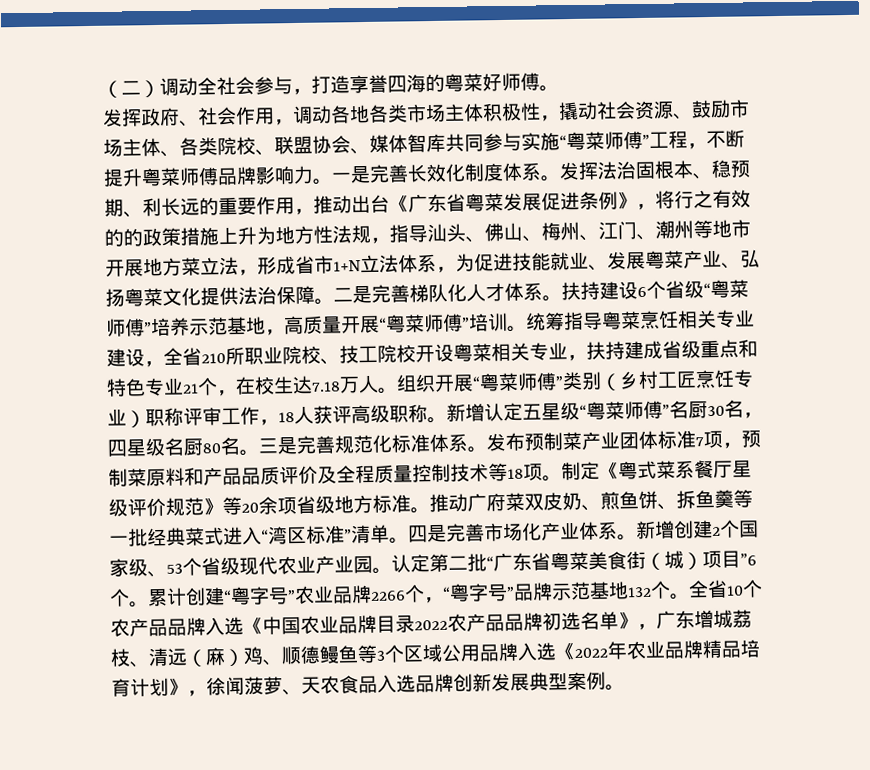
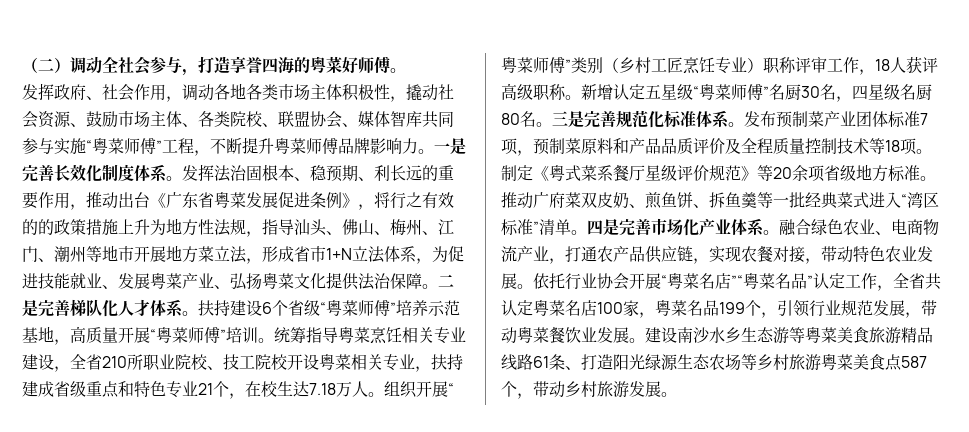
[635,519,759,540] [109,550,757,578] [109,579,763,608] [110,609,752,637] [110,639,760,668] [111,671,606,697] 新增创建2个国家级、53个省级现代农业产业园。认定第二批“广东省粤菜美食街（城）项目”6个。累计创建“粤字号”农业品牌2266个，“粤字号”品牌示范基地132个。全省10个农产品品牌入选《中国农业品牌目录2022农产品品牌初选名单》，广东增城荔枝、清远（麻）鸡、顺德鳗鱼等3个区域公用品牌入选《2022年农业品牌精品培育计划》，徐闻菠萝、天农食品入选品牌创新发展典型案例 -> [779,219,939,236] [501,245,933,264] [501,273,941,291] [501,300,937,318] [501,326,933,344] [501,354,927,371] [501,381,661,399] 融合绿色农业、电商物流产业，打通农产品供应链，实现农餐对接，带动特色农业发展。依托行业协会开展“粤菜名店”“粤菜名品”认定工作，全省共认定粤菜名店100家，粤菜名品199个，引领行业规范发展，带动粤菜餐饮业发展。建设南沙水乡生态游等粤菜美食旅游精品线路61条、打造阳光绿源生态农场等乡村旅游粤菜美食点587个，带动乡村旅游发展

